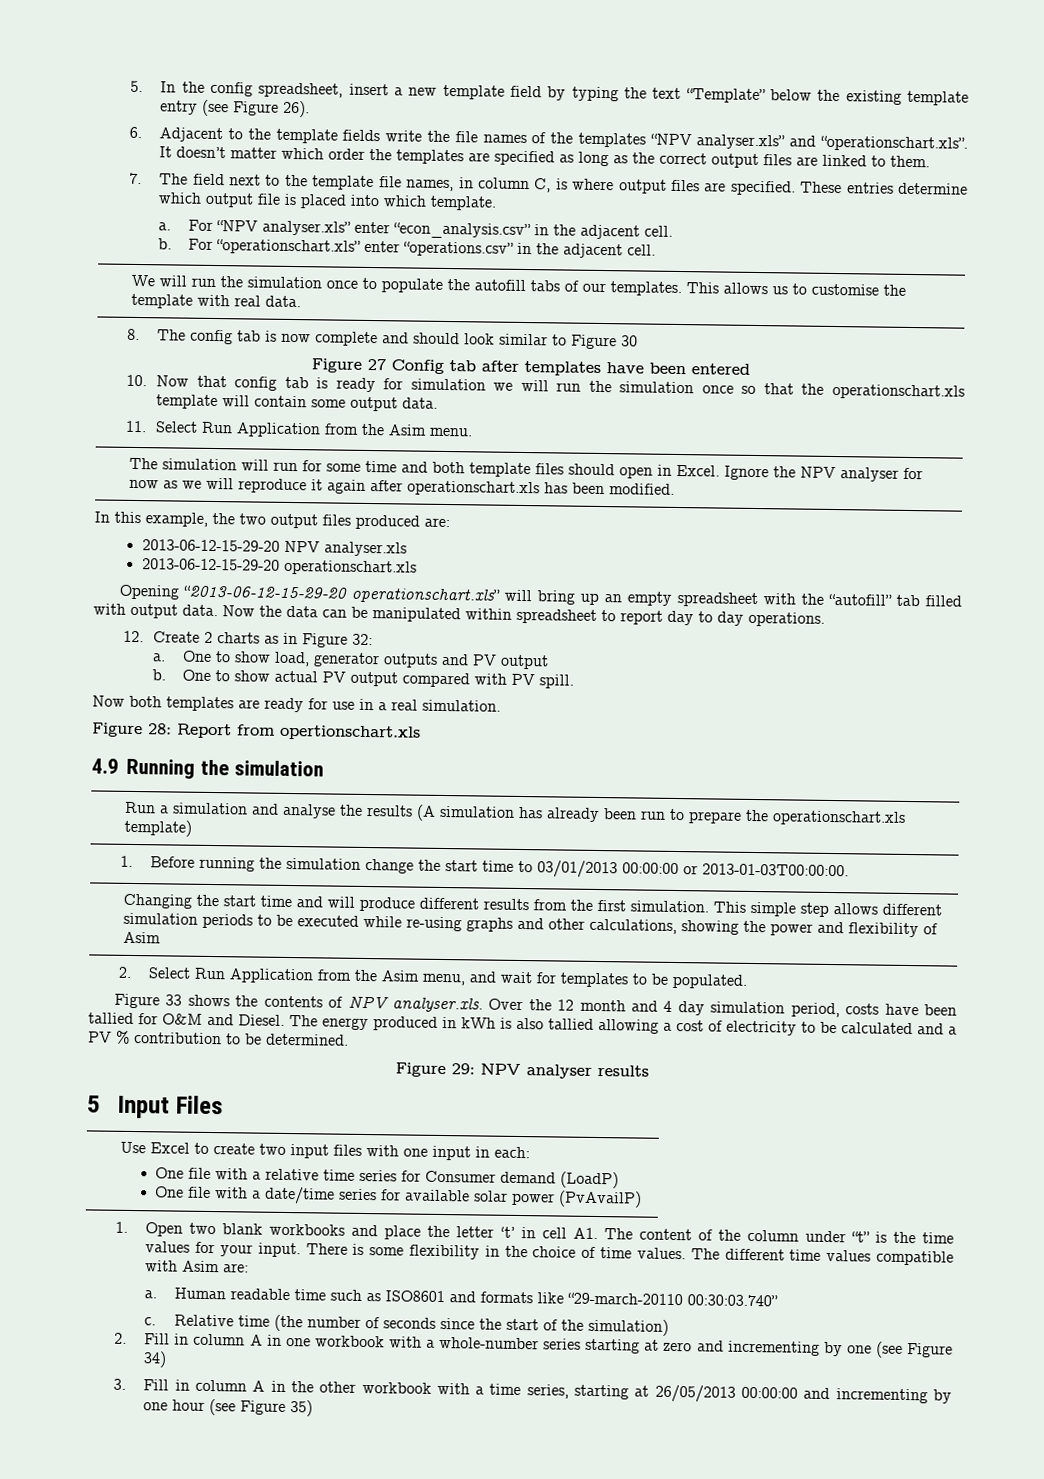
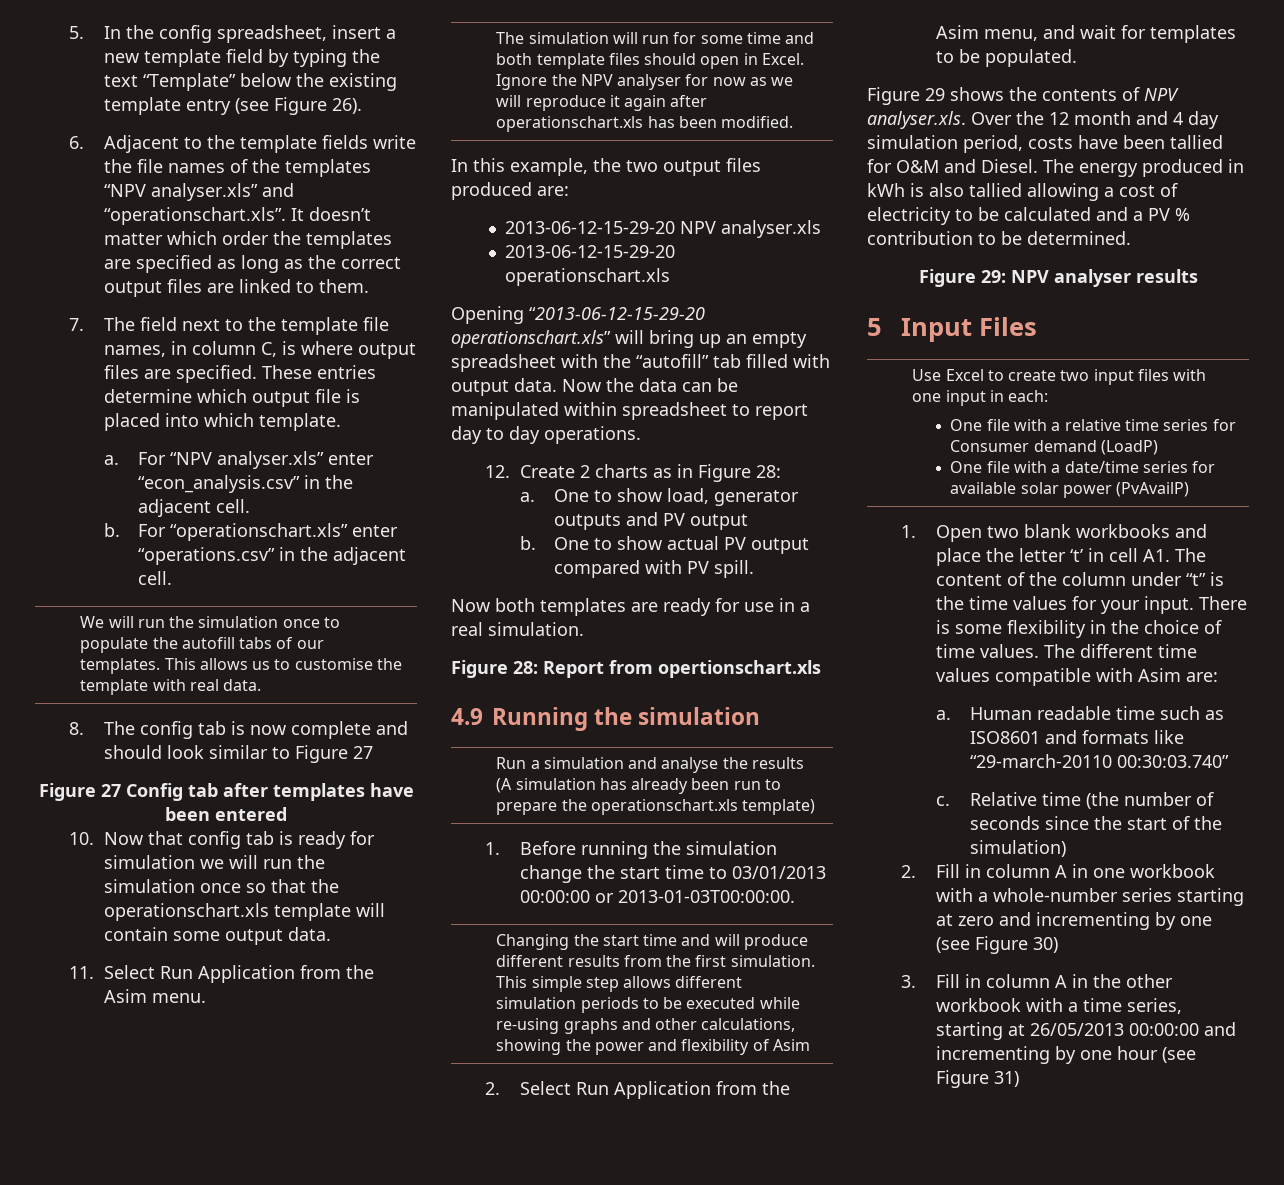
[621,335,639,347] 30 -> [352,746,373,759] 27
[352,633,374,646] 32: -> [755,465,781,478] 28:
[165,994,183,1006] 33 -> [925,88,945,101] 29
[143,1351,168,1368] 34) -> [1032,937,1058,953] 30)
[290,1400,314,1417] 35) -> [993,1071,1019,1087] 31)

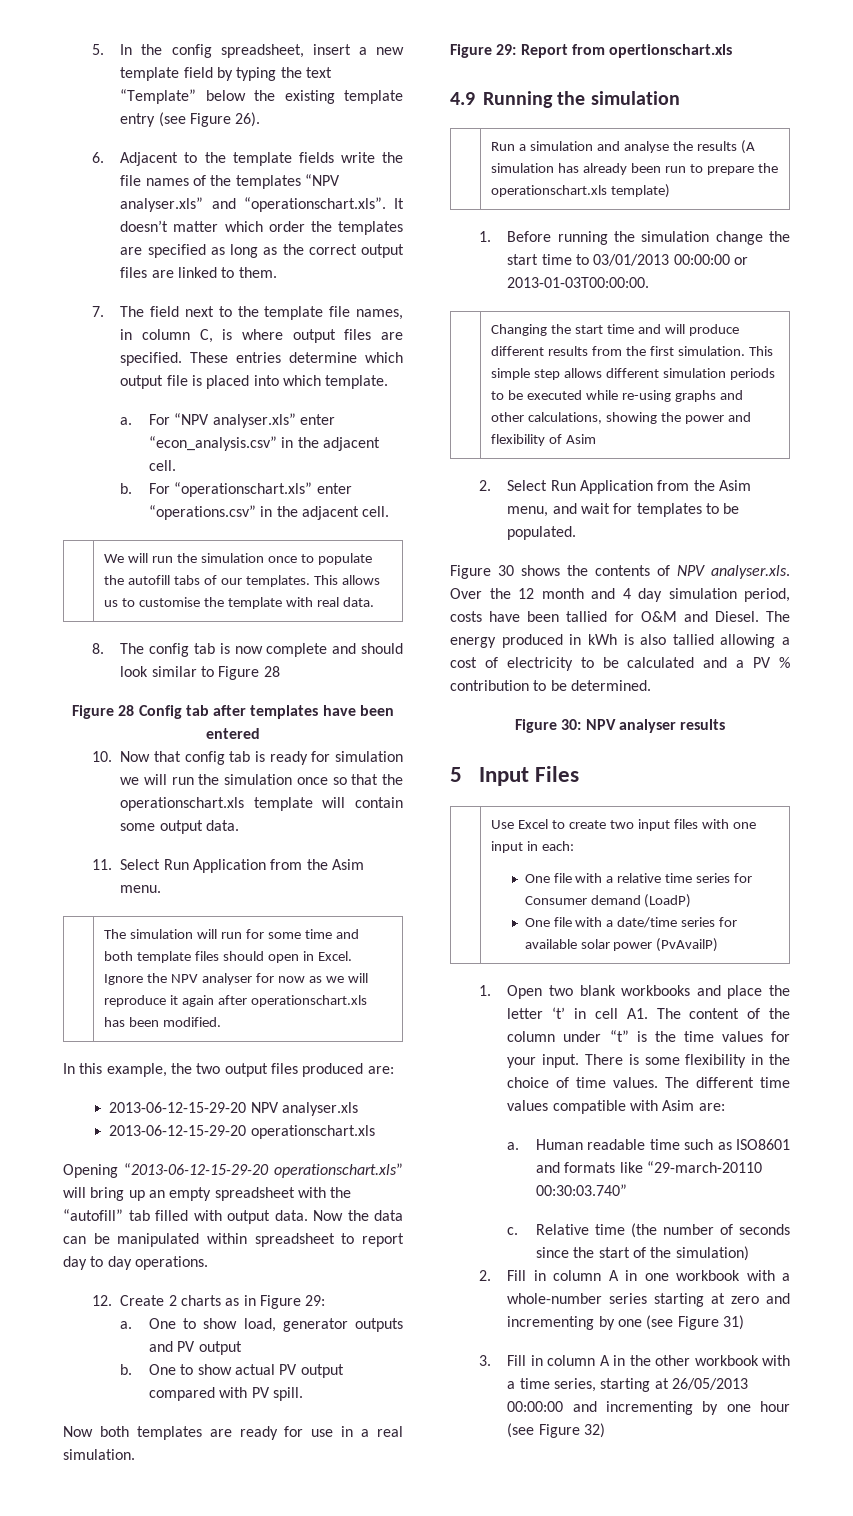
[352,746,373,759] [38,783,121,801] 27 // Figure 27 -> [263,666,280,677] [71,705,135,719] 28 // Figure 28
[755,465,781,478] 28: -> [305,1295,326,1306] 29:
[513,661,538,674] 28: -> [496,44,517,55] 29:
[925,88,945,101] 29 -> [498,565,514,576] 30
[980,270,1006,283] 29: -> [561,719,582,730] 30:
[1032,937,1058,953] 30) -> [722,1315,744,1330] 31)
[993,1071,1019,1087] 31) -> [583,1423,605,1438] 32)

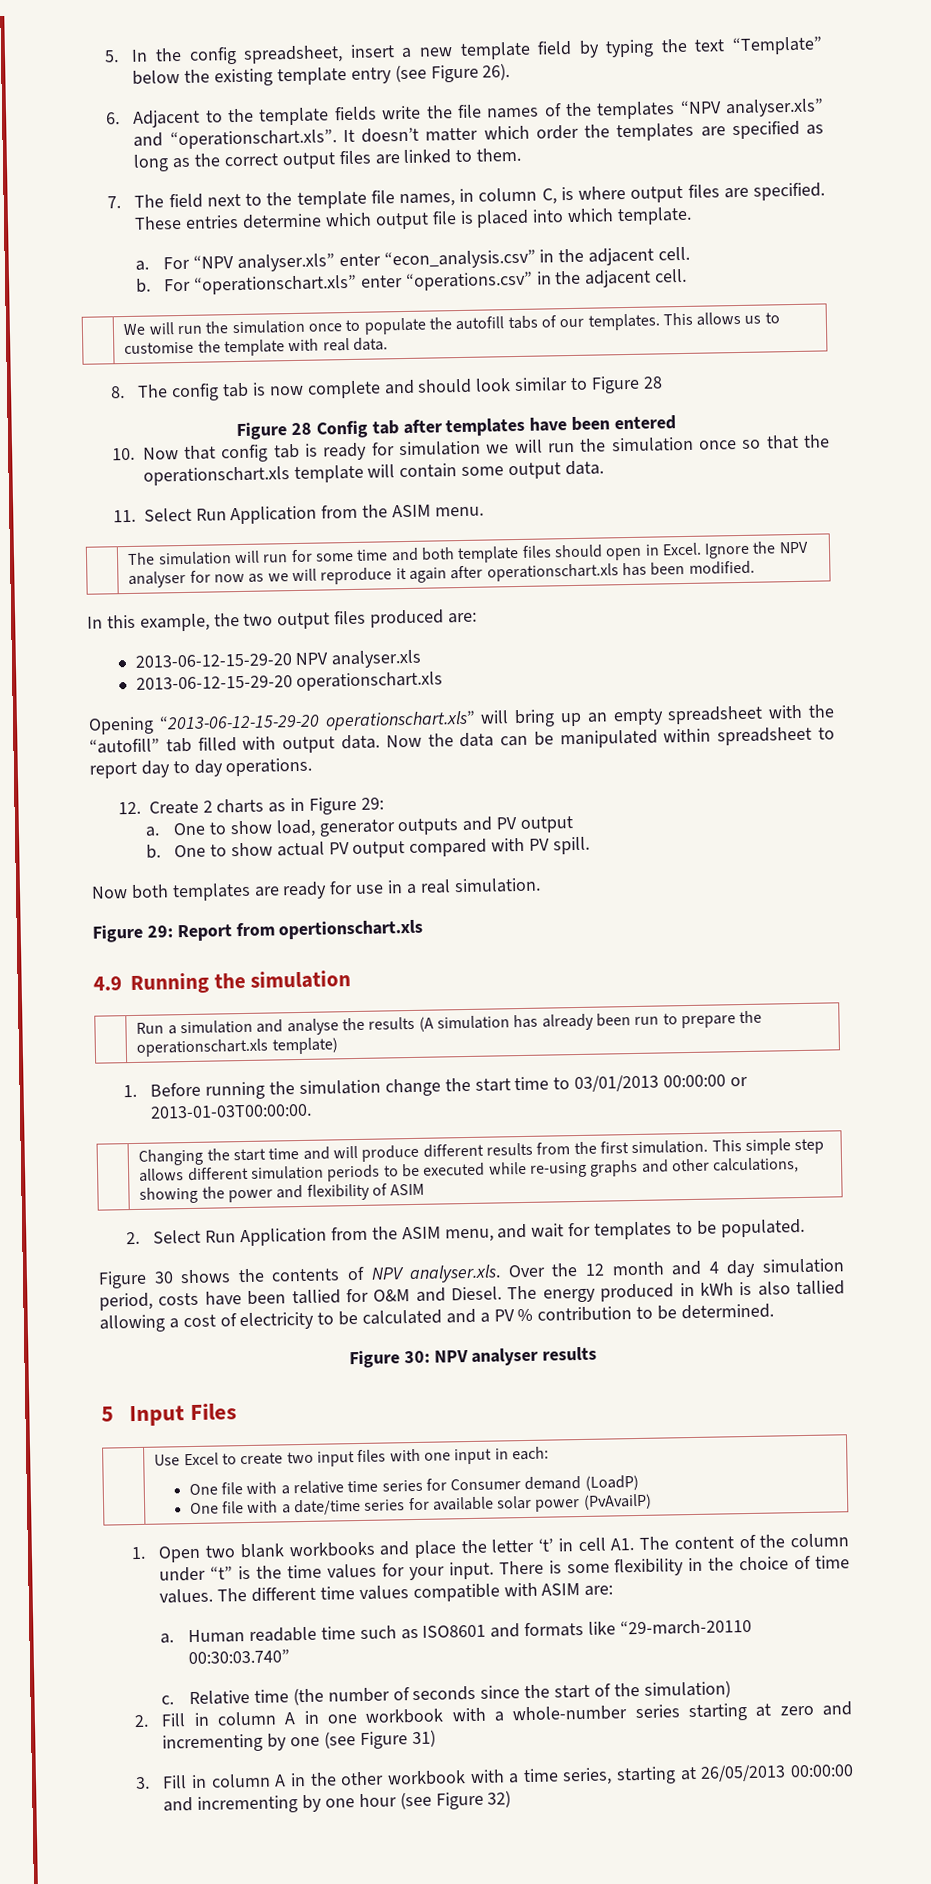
[331,859,364,870] Asim -> [392,504,432,518] ASIM
[566,434,597,444] Asim -> [390,1183,426,1196] ASIM
[718,480,751,491] Asim -> [401,1226,441,1240] ASIM
[662,1100,695,1111] Asim -> [541,1583,581,1596] ASIM

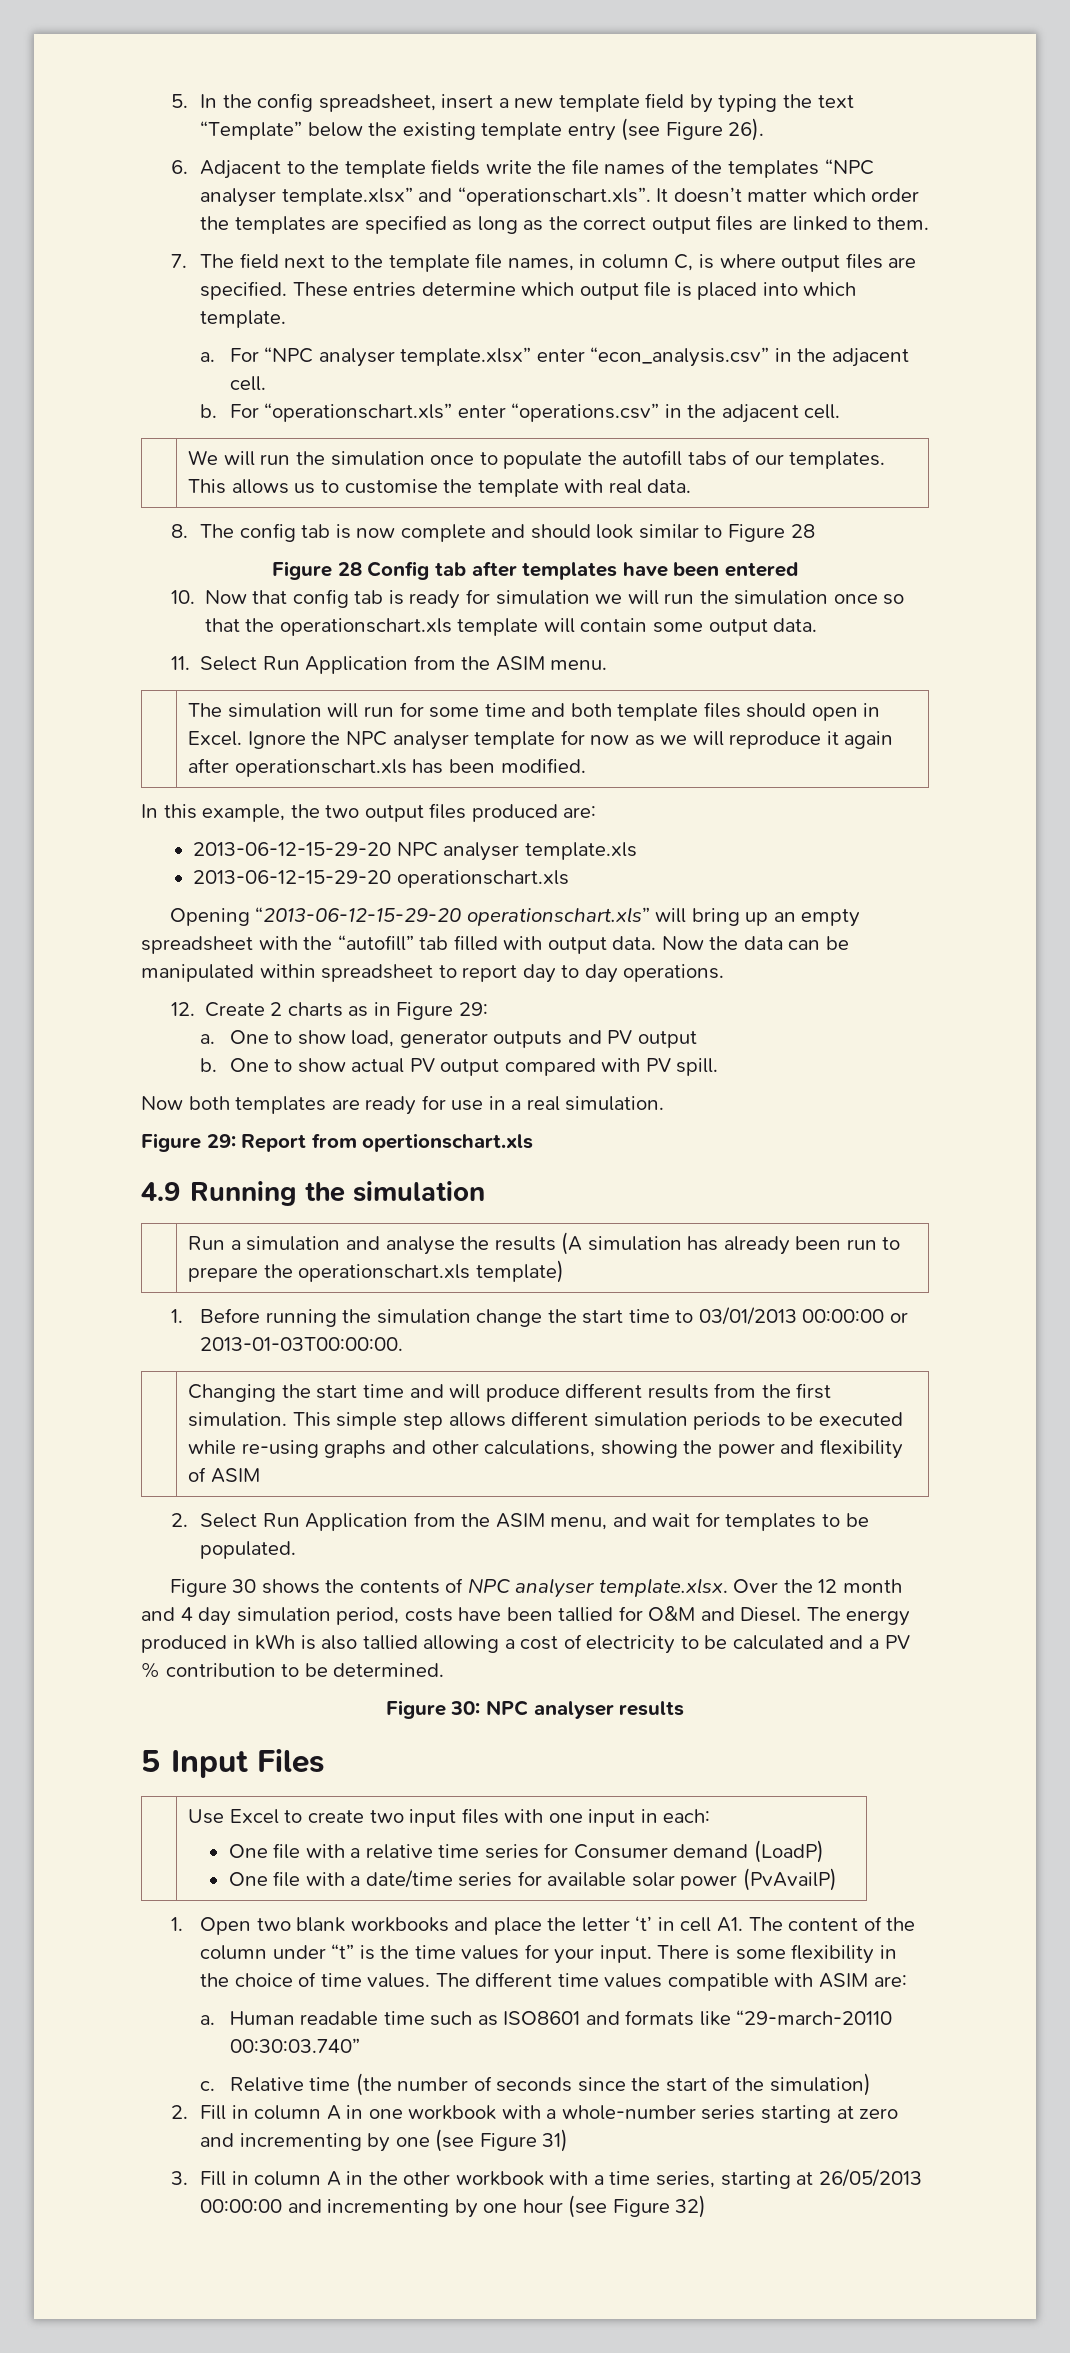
[679,98,824,118] “NPV analyser.xls” -> [824,159,874,175] [200,187,413,207] “NPC analyser template.xlsx”
[192,253,335,273] “NPV analyser.xls” -> [264,347,532,367] “NPC analyser template.xlsx”
[778,541,809,554] [128,570,187,588] NPV analyser -> [345,731,556,750] NPC analyser template
[295,649,423,669] NPV analyser.xls -> [396,842,637,861] NPC analyser template.xls
[370,1264,502,1284] NPV analyser.xls. -> [467,1578,728,1598] NPC analyser template.xlsx.
[433,1350,469,1363] NPV -> [486,1700,528,1716] NPC

